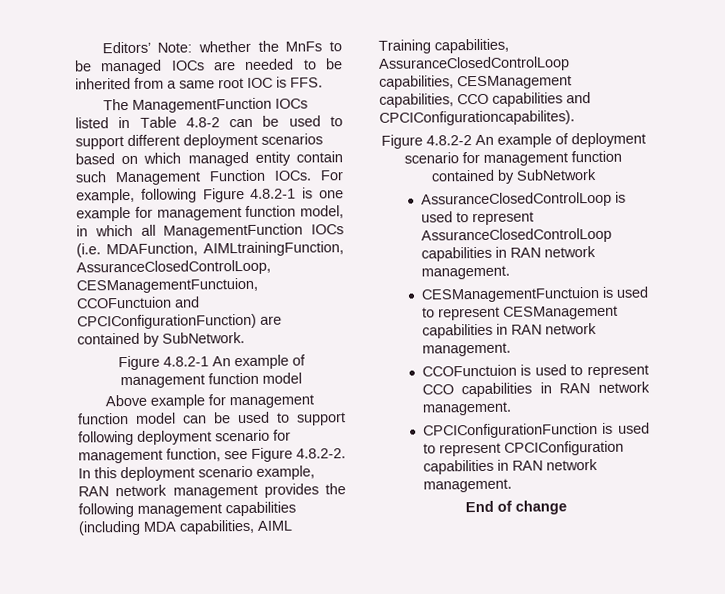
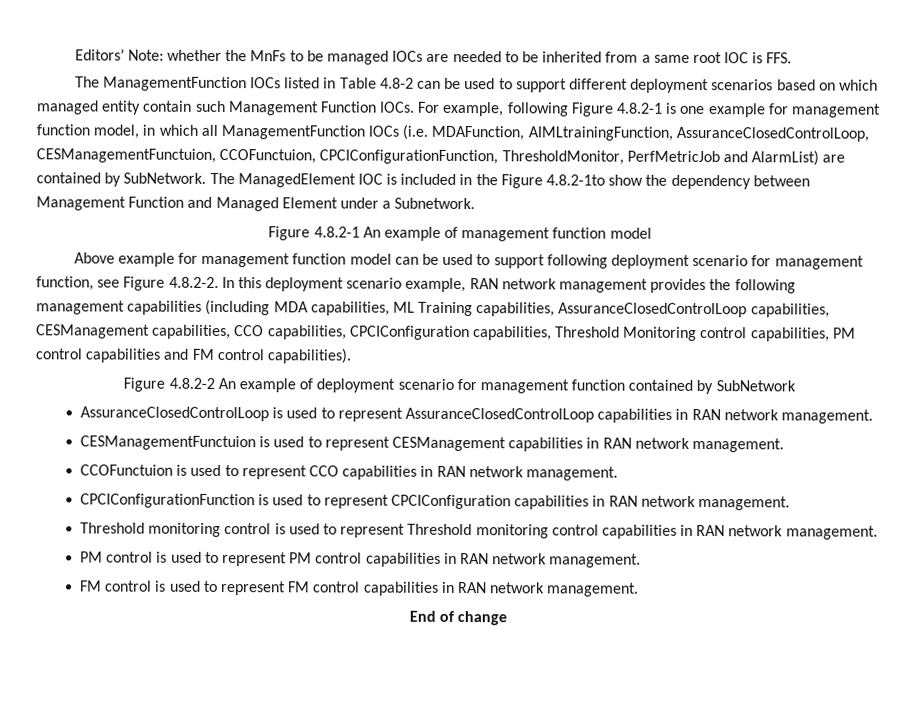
[76,296,200,309] [77,313,282,330] [77,332,245,347] CCOFunctuion and CPCIConfigurationFunction) are contained by SubNetwork. -> [219,148,846,166] [36,172,810,190] [36,196,476,212] CCOFunctuion, CPCIConfigurationFunction, ThresholdMonitor, PerfMetricJob and AlarmList) are contained by SubNetwork. The ManagedElement IOC is included in the Figure 4.8.2-1to show the dependency between Management Function and Managed Element under a Subnetwork.
[257,520,292,531] AIML -> [392,301,415,313] ML
[492,92,591,107] [379,110,575,126] capabilities and CPCIConfigurationcapabilites). -> [267,325,856,342] [35,348,352,364] capabilities, CPCIConfiguration capabilities, Threshold Monitoring control capabilities, PM control capabilities and FM control capabilities).
(512, 485) none -> [80,522,878,540] [80,551,642,568] [79,580,640,597] // Threshold monitoring control is used to represent Threshold monitoring control capabilities in RAN network management. // PM control is used to represent PM control capabilities in RAN network management. // FM control is used to represent FM control capabilities in RAN network management.

